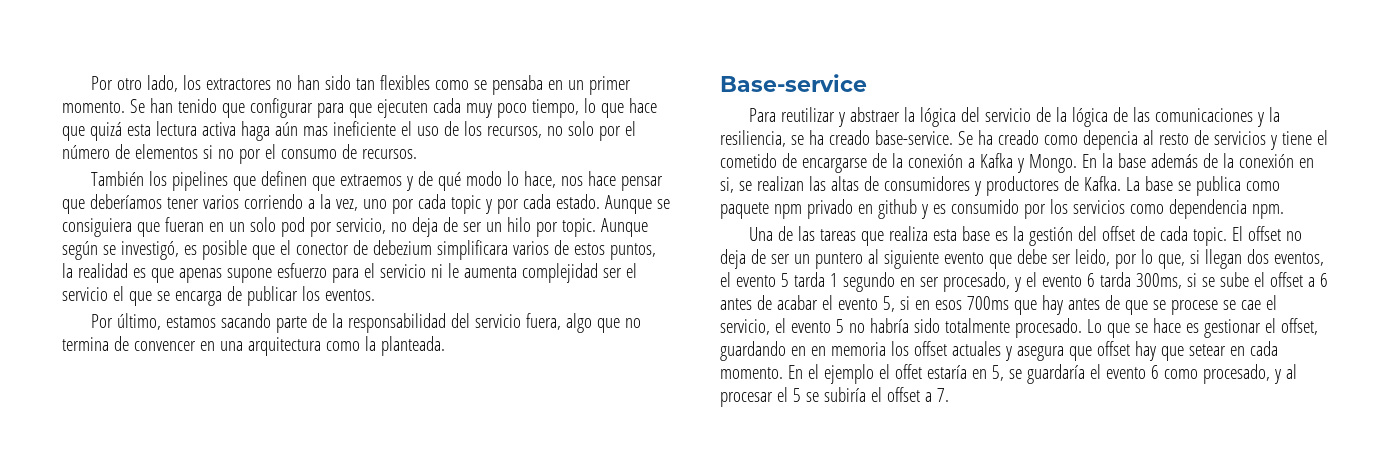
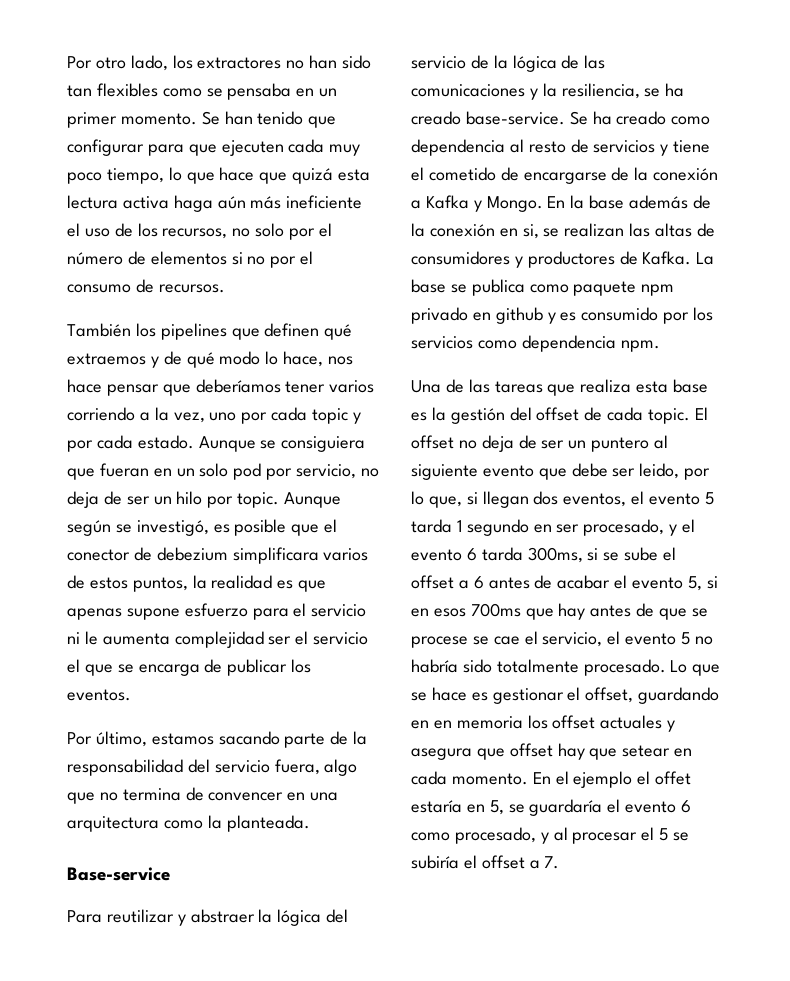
[302,126,328,136] mas -> [250,196,282,209] más
[312,176,336,191] que -> [324,324,353,340] qué
[1082,130,1138,150] depencia -> [411,139,505,156] dependencia

